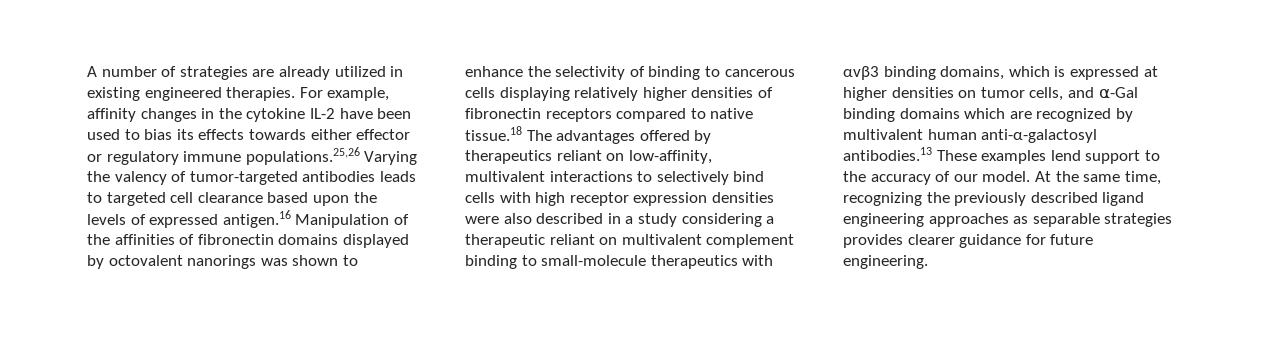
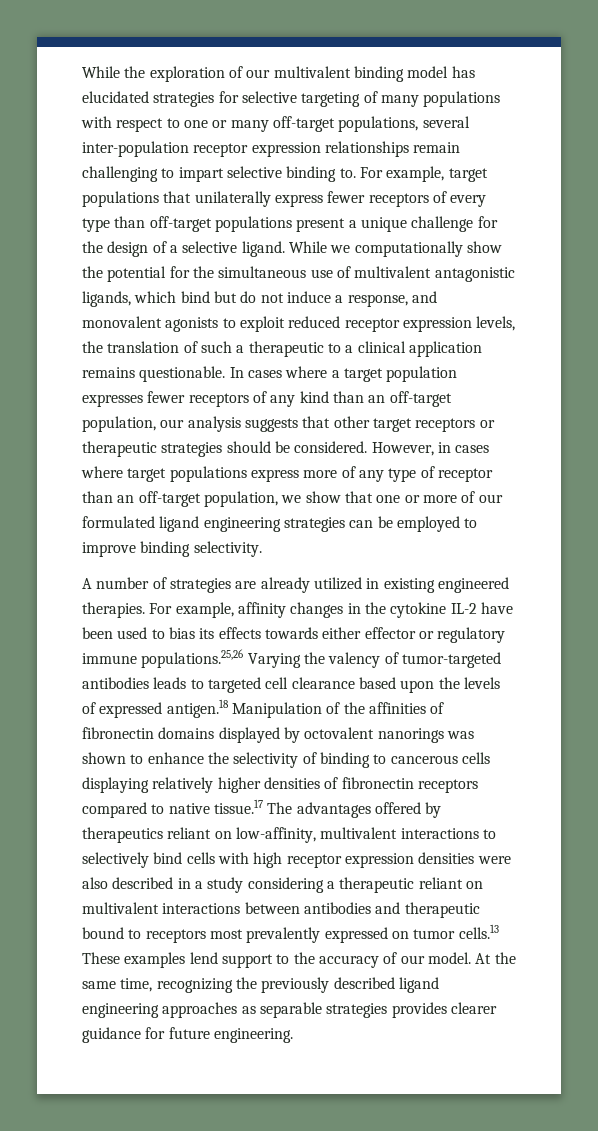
(87, 71) none -> [82,66,475,82] [82,91,501,107] [81,116,470,132] [82,141,461,157] [82,166,488,182] [82,191,487,207] [82,216,498,232] [82,241,502,257] [82,266,515,282] [82,291,437,307] [82,316,516,332] [82,341,482,357] [82,366,458,382] [82,391,452,407] [82,416,495,432] [82,441,490,457] [81,466,493,482] [82,491,503,507] [82,516,478,532] [82,541,262,557] While the exploration of our multivalent binding model has elucidated strategies for selective targeting of many populations with respect to one or many off-target populations, several inter-population receptor expression relationships remain challenging to impart selective binding to. For example, target populations that unilaterally express fewer receptors of every type than off-target populations present a unique challenge for the design of a selective ligand. While we computationally show the potential for the simultaneous use of multivalent antagonistic ligands, which bind but do not induce a response, and monovalent agonists to exploit reduced receptor expression levels, the translation of such a therapeutic to a clinical application remains questionable. In cases where a target population expresses fewer receptors of any kind than an off-target population, our analysis suggests that other target receptors or therapeutic strategies should be considered. However, in cases where target populations express more of any type of receptor than an off-target population, we show that one or more of our formulated ligand engineering strategies can be employed to improve binding selectivity. //
[222,210,291,228] antigen.16 -> [166,699,229,718] antigen.18
[465,126,522,141] tissue.18 -> [213,799,263,814] tissue.17
[706,234,795,248] [465,255,774,269] [843,66,1158,80] [843,87,1138,101] [843,108,1133,122] [843,129,1098,143] [843,147,932,161] complement binding to small-molecule therapeutics with αvβ3 binding domains, which is expressed at higher densities on tumor cells, and ⍺-Gal binding domains which are recognized by multivalent human anti-α-galactosyl antibodies.13 -> [162,902,480,918] [82,924,499,943] interactions between antibodies and therapeutic bound to receptors most prevalently expressed on tumor cells.13

